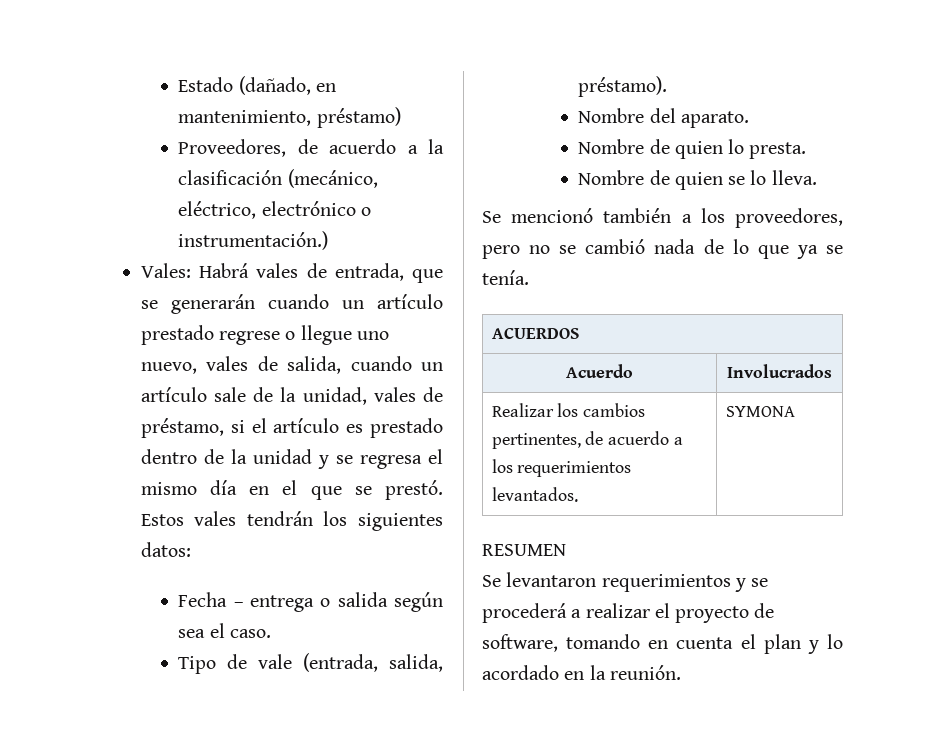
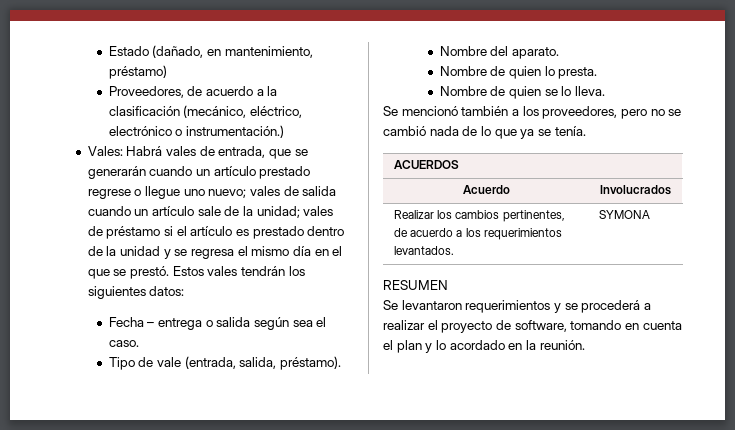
[140,356,342,374] nuevo, vales de salida, -> [208,186,337,198] nuevo; vales de salida
[302,387,443,405] [140,418,224,438] unidad, vales de préstamo, -> [256,206,334,218] [87,226,161,239] unidad; vales de préstamo

